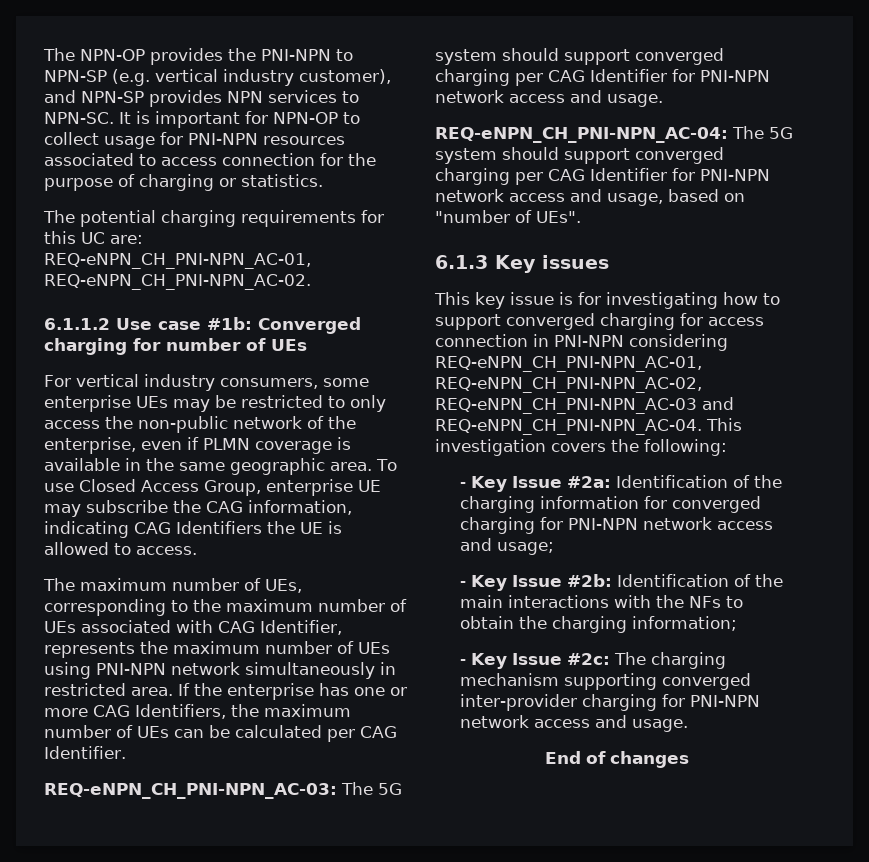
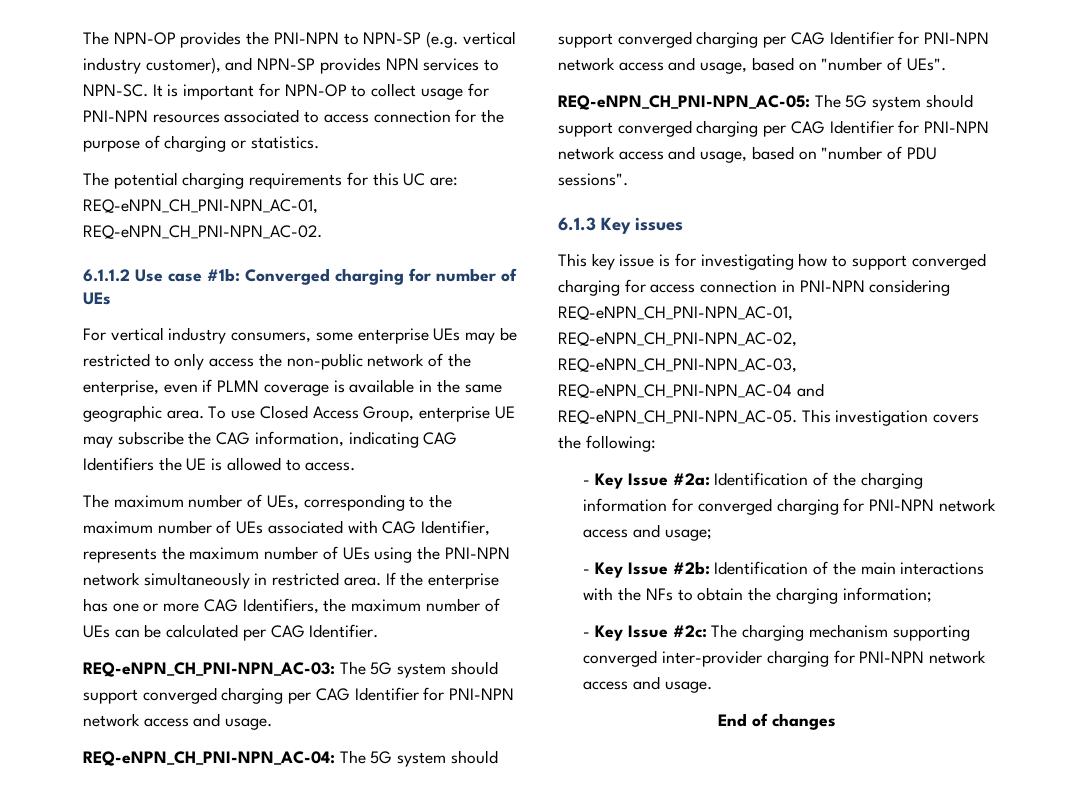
(91, 670) none -> [417,546,441,560] the
(581, 217) none -> [558,94,973,111] [558,120,990,137] [558,146,937,163] [558,173,628,186] // REQ-eNPN_CH_PNI-NPN_AC-05: The 5G system should support converged charging per CAG Identifier for PNI-NPN network access and usage, based on "number of PDU sessions".
[435,397,734,414] [435,419,702,435] REQ-eNPN_CH_PNI-NPN_AC-03 and REQ-eNPN_CH_PNI-NPN_AC-04. -> [558,358,797,373] [558,383,824,398] [558,410,797,424] REQ-eNPN_CH_PNI-NPN_AC-03, REQ-eNPN_CH_PNI-NPN_AC-04 and REQ-eNPN_CH_PNI-NPN_AC-05.

